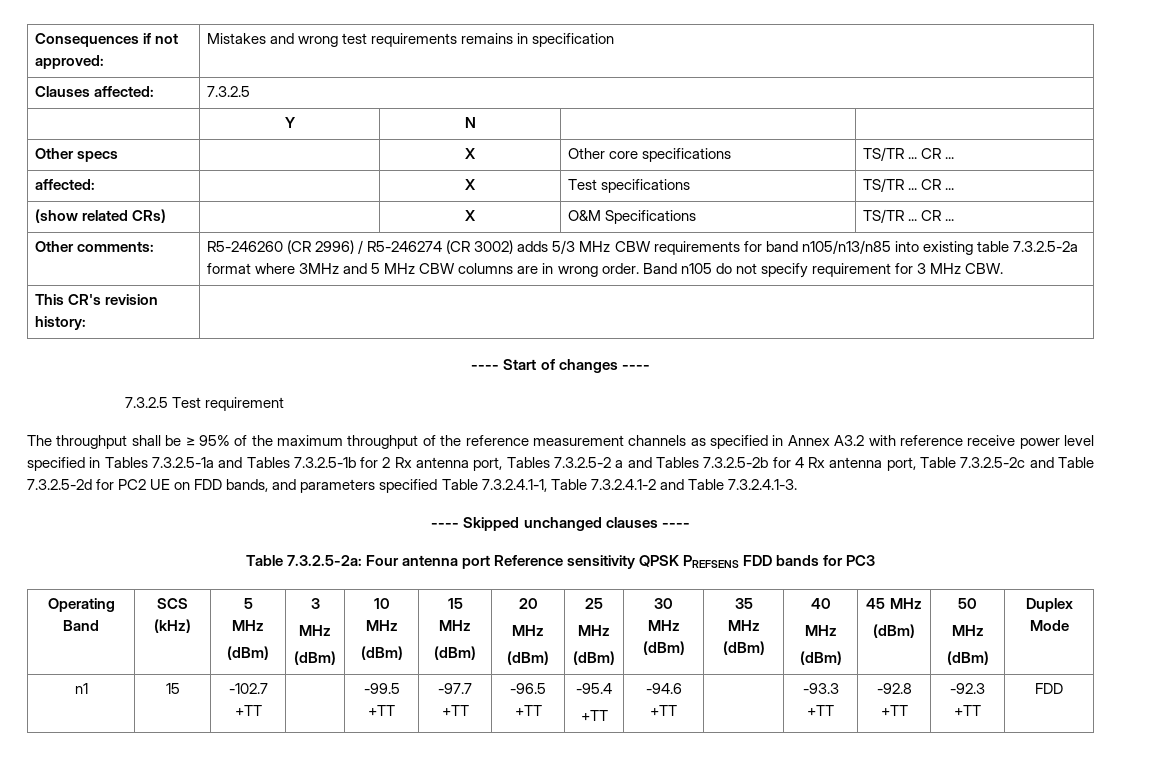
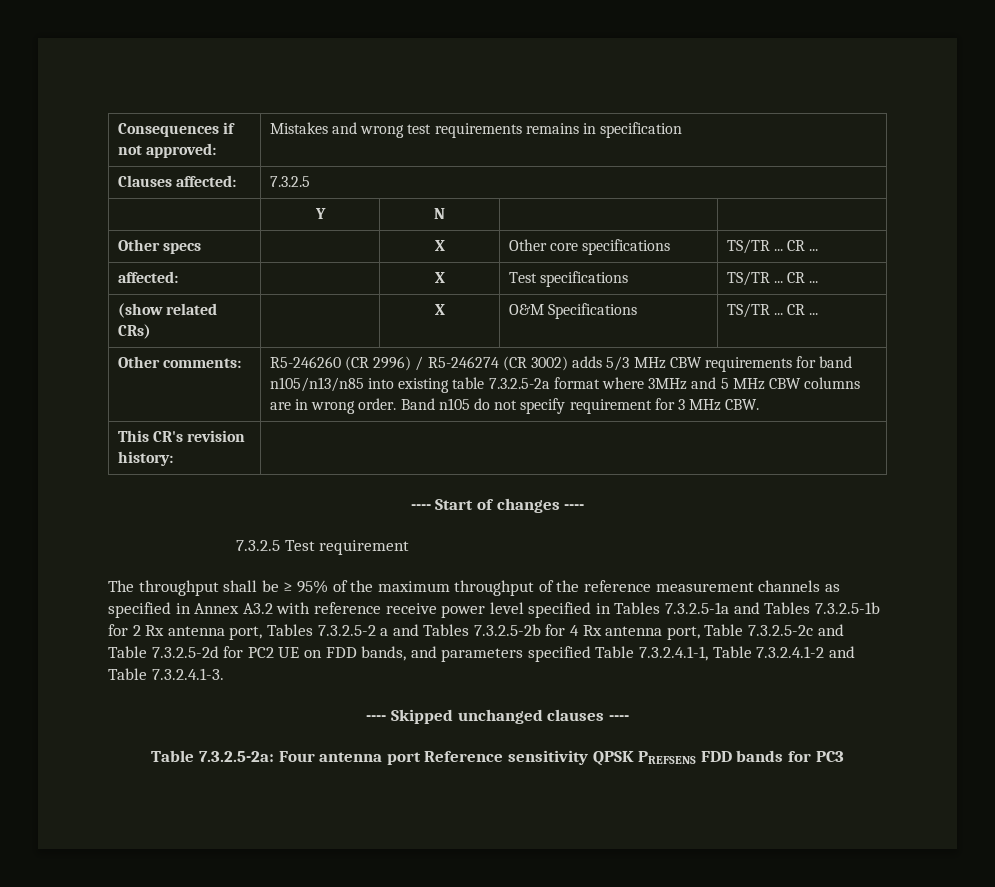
[47,598,115,612] [63,620,99,631] [157,598,188,609] [154,619,191,633] [243,598,253,609] [232,620,264,631] [227,646,269,660] [310,598,320,609] [299,625,331,636] [294,651,336,665] [373,598,390,609] [365,620,398,631] [360,646,403,660] [447,598,463,609] [439,620,471,631] [434,646,476,660] [518,598,538,609] [512,625,544,636] [507,651,549,665] [585,598,603,609] [578,625,610,636] [573,651,615,665] [654,598,673,609] [647,620,680,631] [642,641,685,655] [734,598,753,609] [727,620,760,631] [722,641,765,655] [810,598,831,609] [804,625,837,636] [799,651,842,665] [866,598,922,609] [873,624,915,638] [958,598,977,609] [951,625,984,636] [946,651,989,665] [1025,598,1073,612] [1029,620,1069,631] [74,683,88,694] [165,683,180,694] [228,683,268,694] [234,705,262,716] [363,683,400,694] [368,705,395,716] [438,683,472,694] [441,705,469,716] [510,683,546,694] [514,705,542,716] [576,683,612,694] [580,710,608,721] [645,683,682,694] [650,705,677,716] [802,683,839,694] [807,705,834,716] [876,683,912,694] [880,705,908,716] [950,683,985,694] [954,705,981,716] [1035,683,1063,694] // Operating Band | SCS (kHz) | 5 // MHz // (dBm) | 3 // MHz // (dBm) | 10 // MHz // (dBm) | 15 // MHz // (dBm) | 20 // MHz // (dBm) | 25 // MHz // (dBm) | 30 // MHz (dBm) | 35 // MHz (dBm) | 40 // MHz // (dBm) | 45 MHz // (dBm) | 50 // MHz // (dBm) | Duplex Mode // n1 | 15 | -102.7 +TT | | -99.5 +TT | -97.7 +TT | -96.5 +TT | -95.4 // +TT | -94.6 +TT | | -93.3 +TT | -92.8 +TT | -92.3 +TT | FDD -> (844, 756) none

